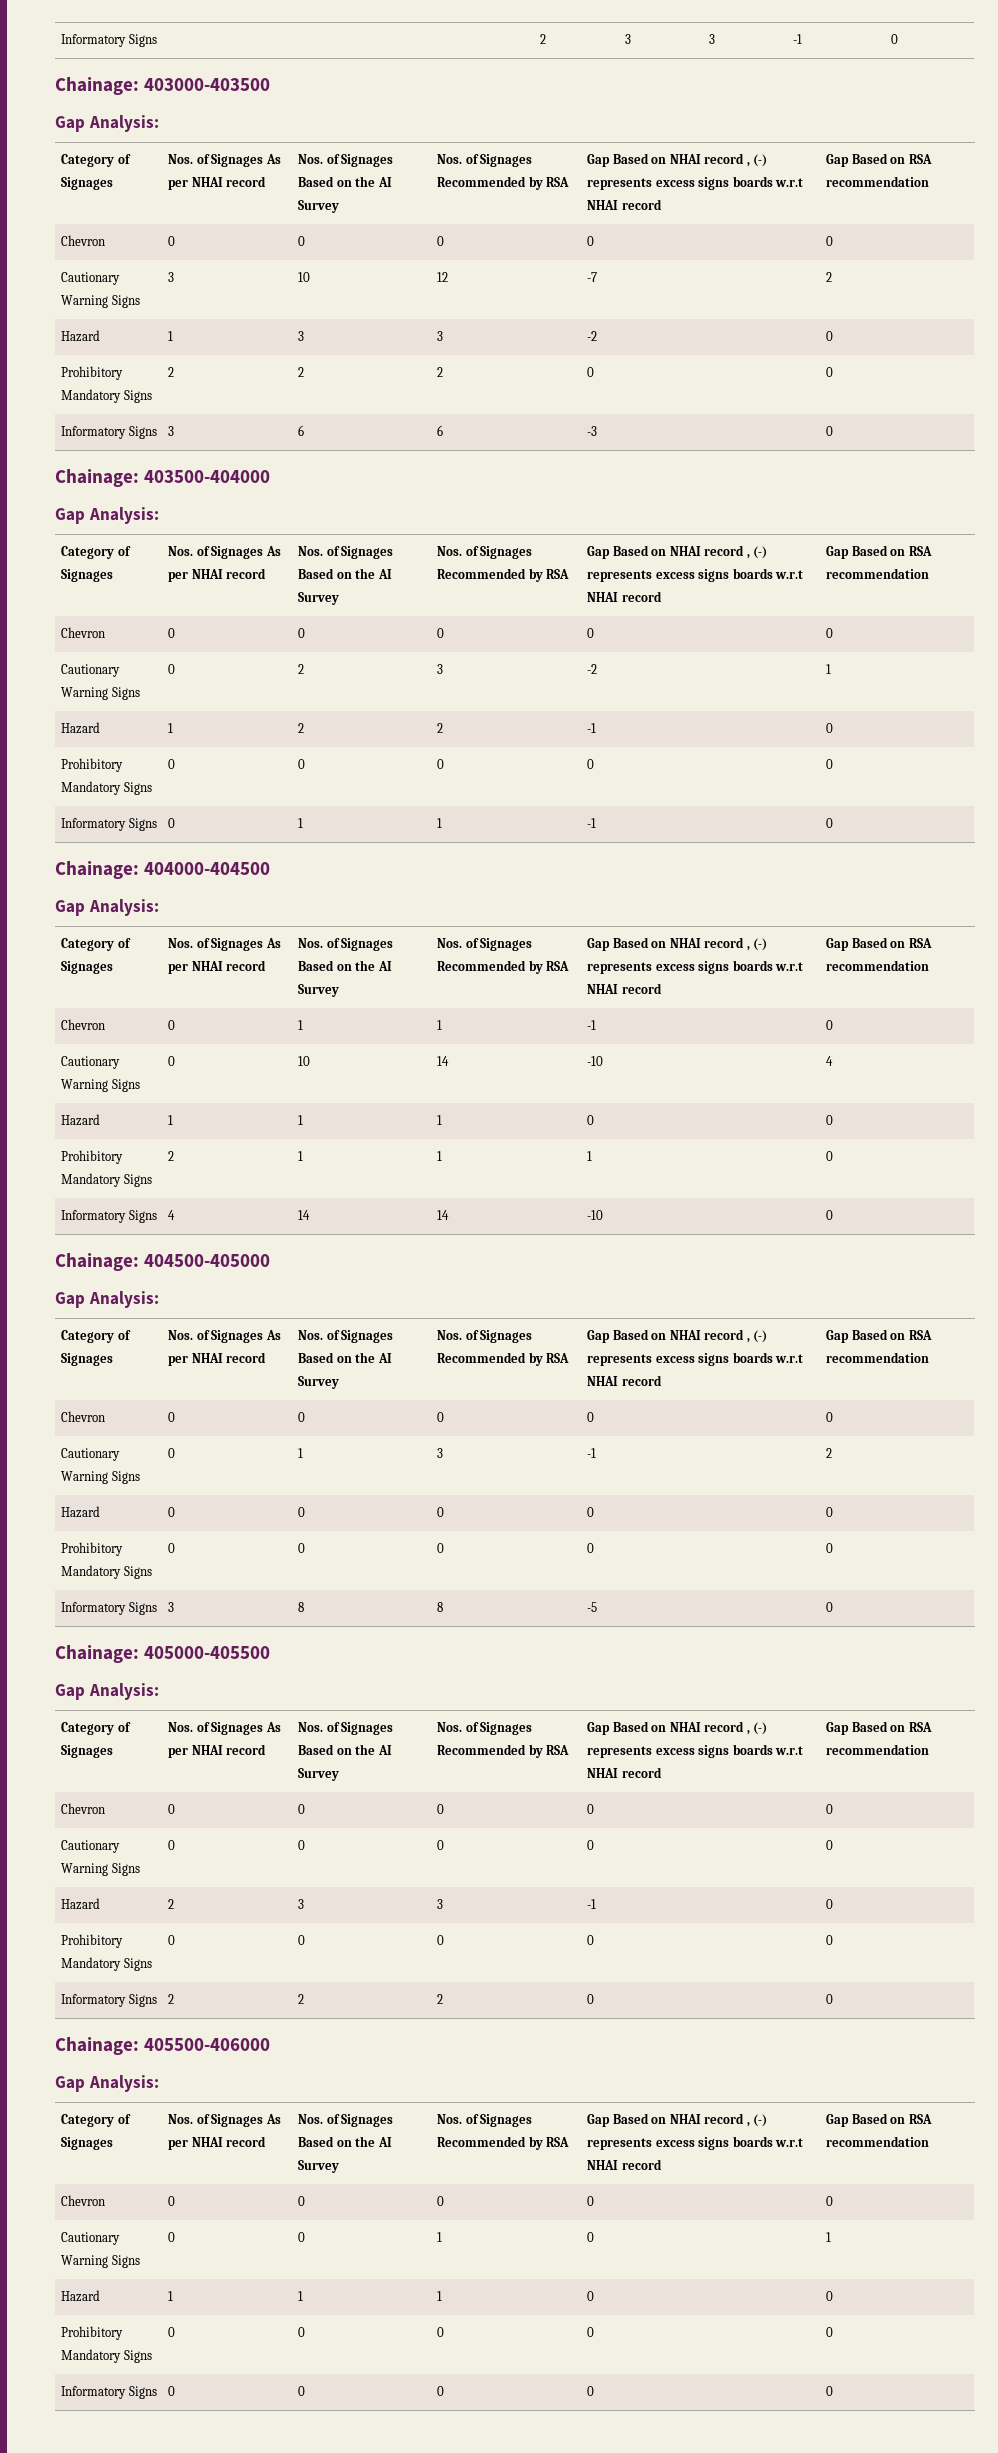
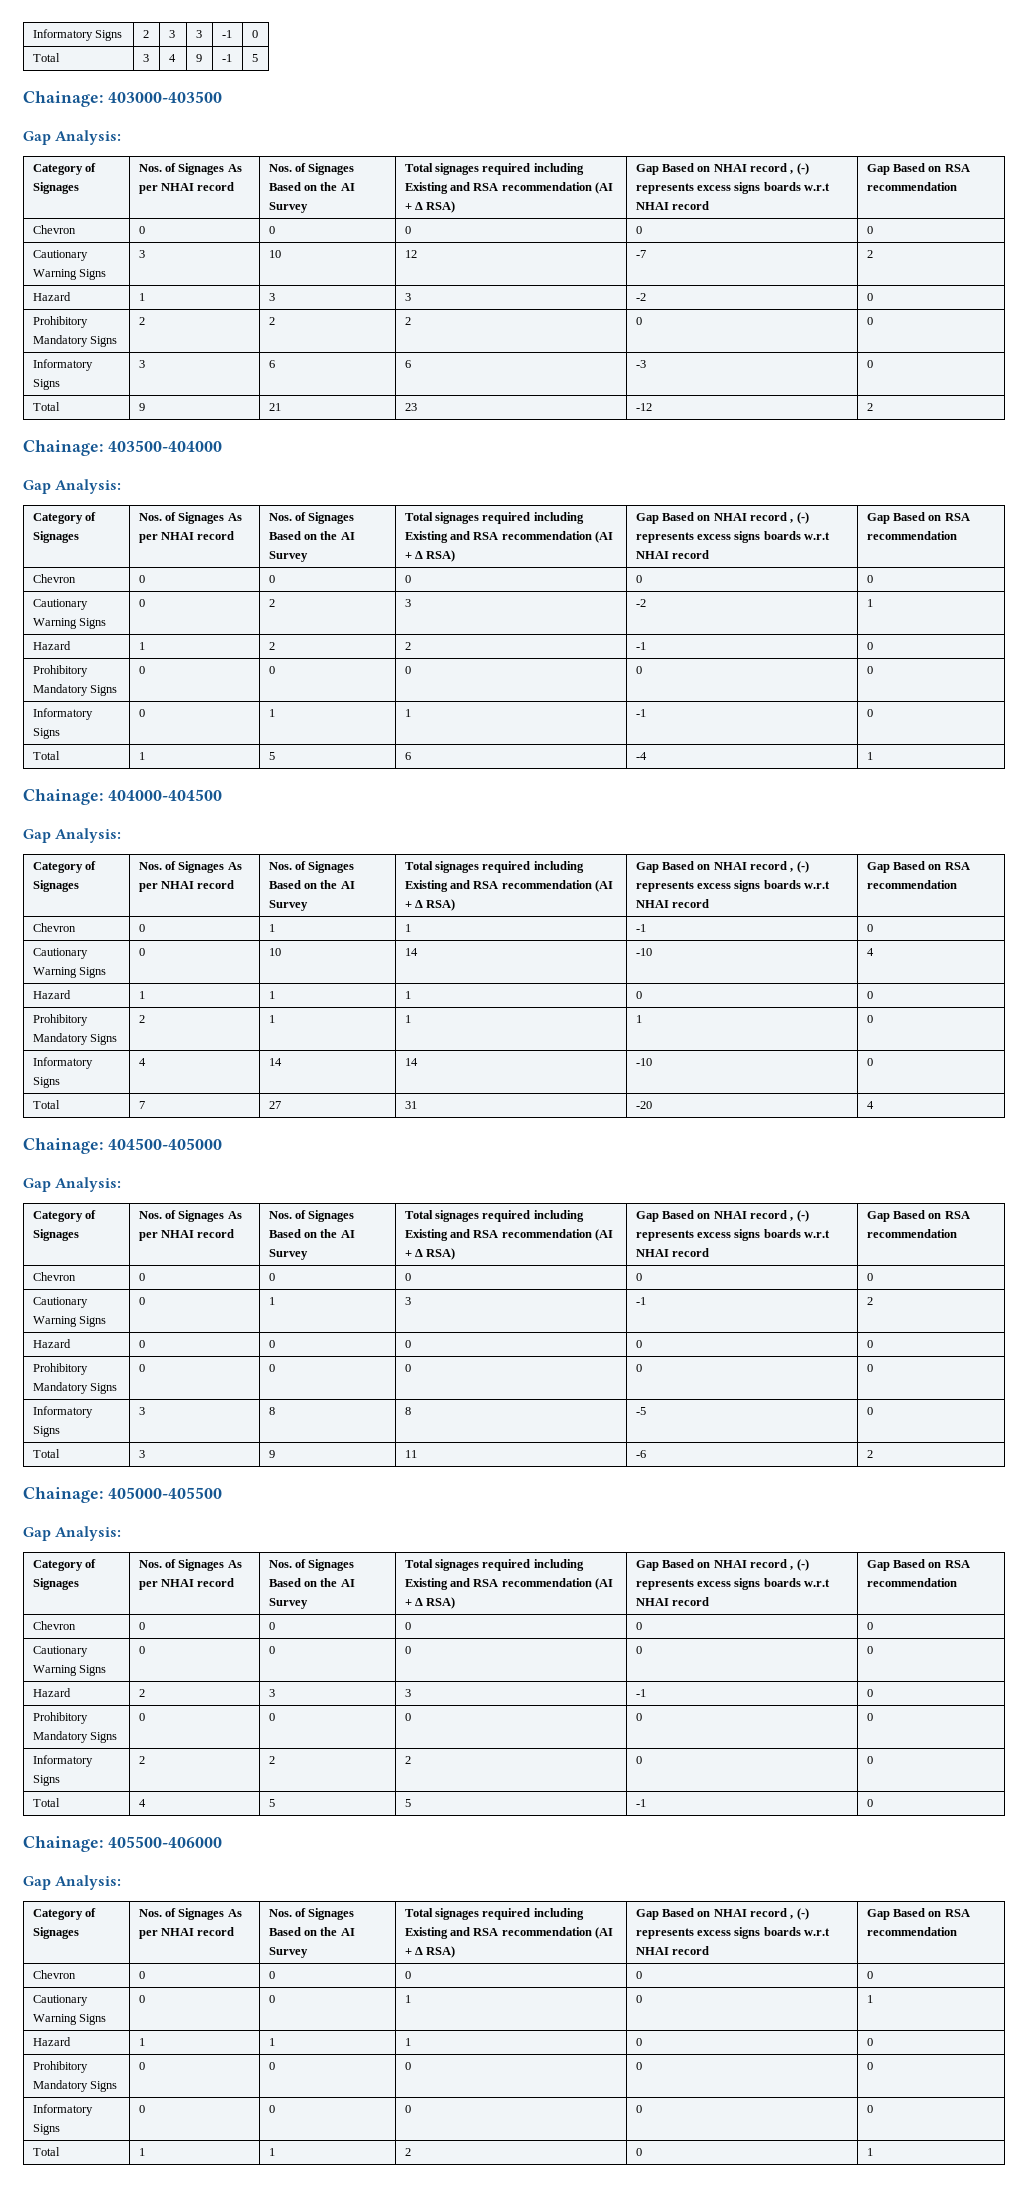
(899, 39) none -> [32,53,60,62] [142,54,149,62] [168,54,176,62] [195,54,202,62] [221,54,232,62] [251,54,258,62] // Total | 3 | 4 | 9 | -1 | 5
[437,154,533,167] [437,176,570,190] Nos. of Signages Recommended by RSA -> [404,163,584,175] [404,182,614,194] [404,201,456,213] Total signages required including Existing and RSA recommendation (AI + Δ RSA)
(834, 431) none -> [32,402,60,411] [138,403,145,411] [268,403,281,411] [404,403,417,411] [635,403,652,411] [866,403,873,411] // Total | 9 | 21 | 23 | -12 | 2
[437,546,533,559] [437,568,570,582] Nos. of Signages Recommended by RSA -> [404,512,584,524] [404,531,614,543] [404,550,456,562] Total signages required including Existing and RSA recommendation (AI + Δ RSA)
(834, 823) none -> [32,751,60,760] [138,752,145,760] [268,752,275,760] [404,752,411,760] [635,752,647,760] [866,752,873,760] // Total | 1 | 5 | 6 | -4 | 1
[437,938,533,951] [437,960,570,974] Nos. of Signages Recommended by RSA -> [404,861,584,873] [404,880,614,892] [404,899,456,911] Total signages required including Existing and RSA recommendation (AI + Δ RSA)
(834, 1215) none -> [32,1100,60,1109] [138,1101,145,1109] [268,1101,281,1109] [404,1101,417,1109] [635,1101,652,1109] [866,1101,874,1109] // Total | 7 | 27 | 31 | -20 | 4
[437,1330,533,1343] [437,1352,570,1366] Nos. of Signages Recommended by RSA -> [404,1210,584,1222] [404,1229,614,1241] [404,1248,456,1260] Total signages required including Existing and RSA recommendation (AI + Δ RSA)
(834, 1607) none -> [32,1449,60,1458] [138,1450,145,1458] [268,1450,275,1458] [404,1450,417,1458] [635,1450,646,1458] [866,1450,873,1458] // Total | 3 | 9 | 11 | -6 | 2
[437,1722,533,1735] [437,1744,570,1758] Nos. of Signages Recommended by RSA -> [404,1559,584,1571] [404,1578,614,1590] [404,1597,456,1609] Total signages required including Existing and RSA recommendation (AI + Δ RSA)
(834, 1999) none -> [32,1798,60,1807] [138,1799,146,1807] [268,1799,275,1807] [404,1799,411,1807] [635,1799,646,1807] [866,1799,873,1807] // Total | 4 | 5 | 5 | -1 | 0
[437,2114,533,2127] [437,2136,570,2150] Nos. of Signages Recommended by RSA -> [404,1908,584,1920] [404,1927,614,1939] [404,1946,456,1958] Total signages required including Existing and RSA recommendation (AI + Δ RSA)
(834, 2391) none -> [32,2147,60,2156] [138,2148,145,2156] [268,2148,275,2156] [404,2148,411,2156] [635,2148,642,2156] [866,2148,873,2156] // Total | 1 | 1 | 2 | 0 | 1

